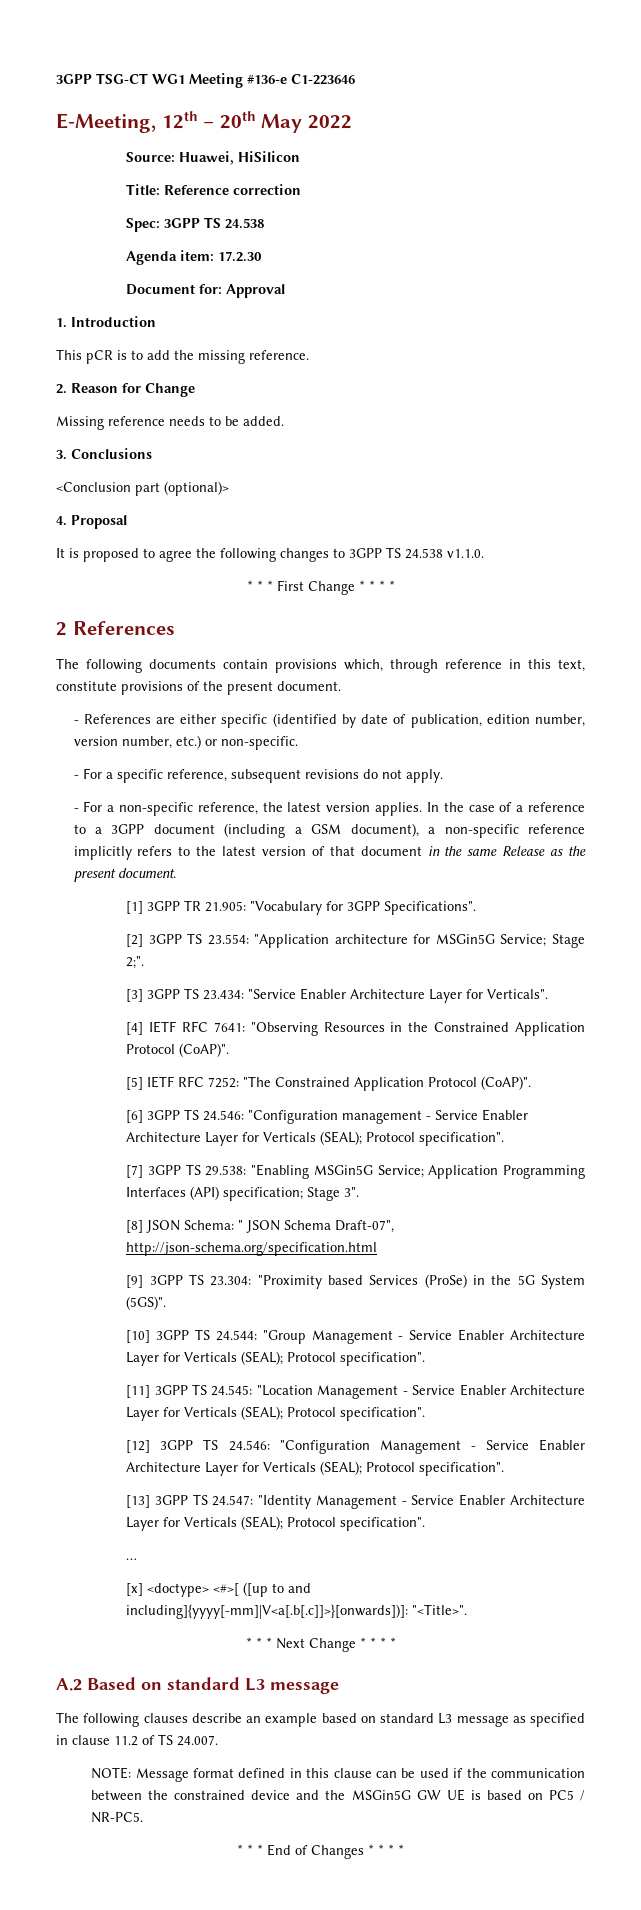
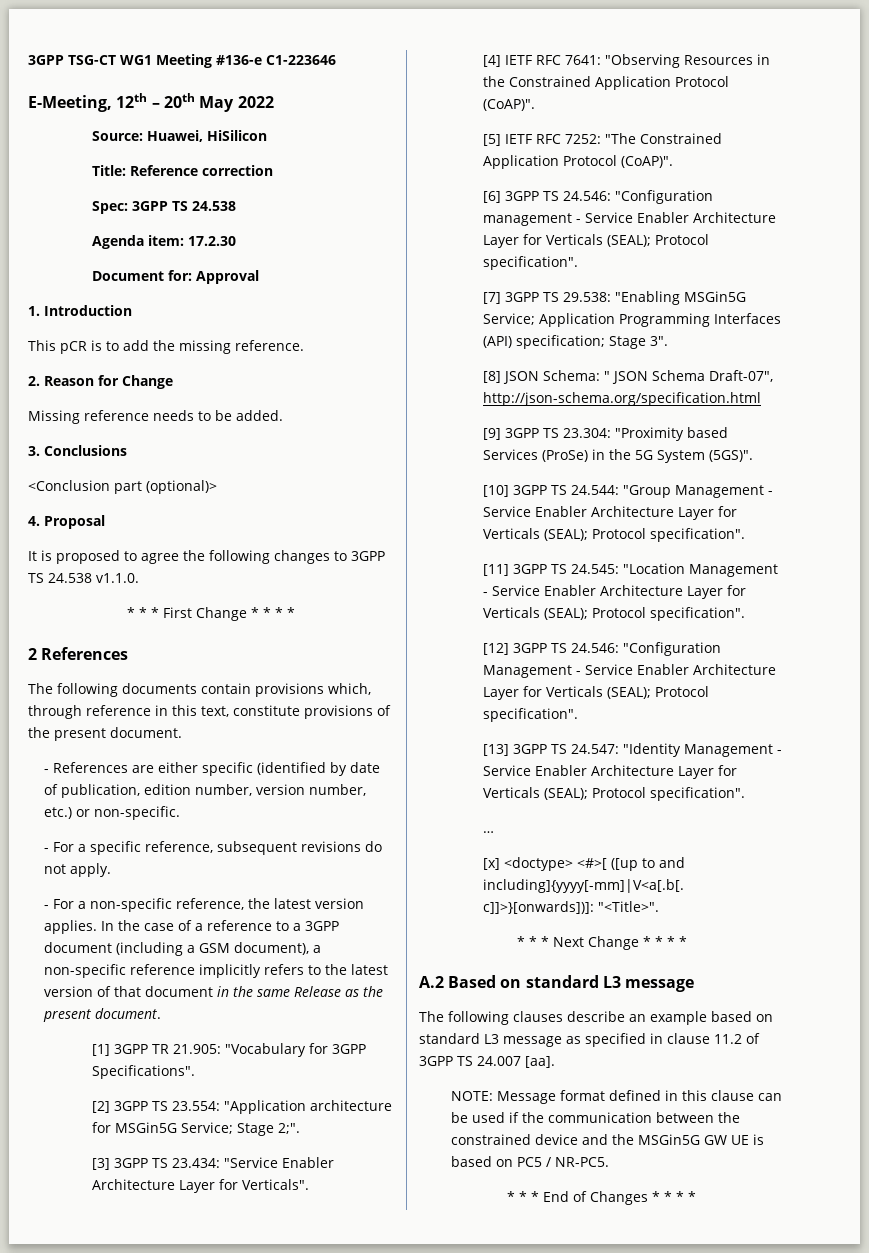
[158,1734,218,1746] TS 24.007. -> [419,1056,555,1068] 3GPP TS 24.007 [aa].

